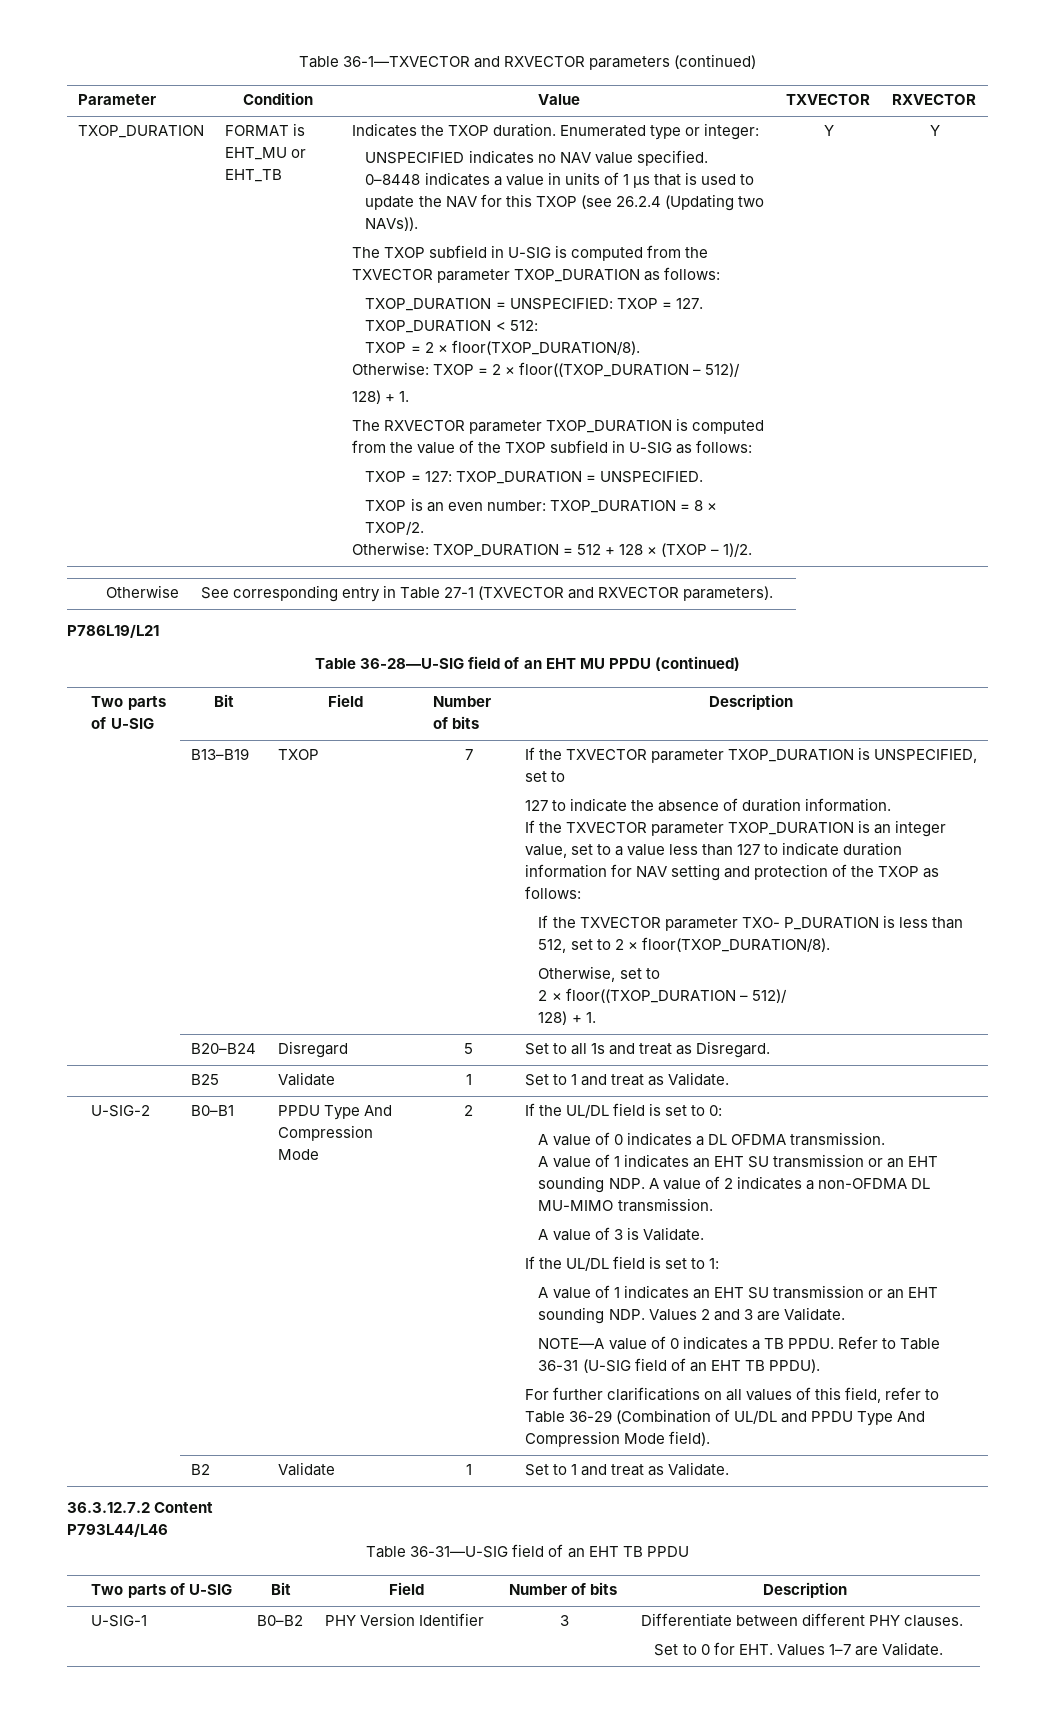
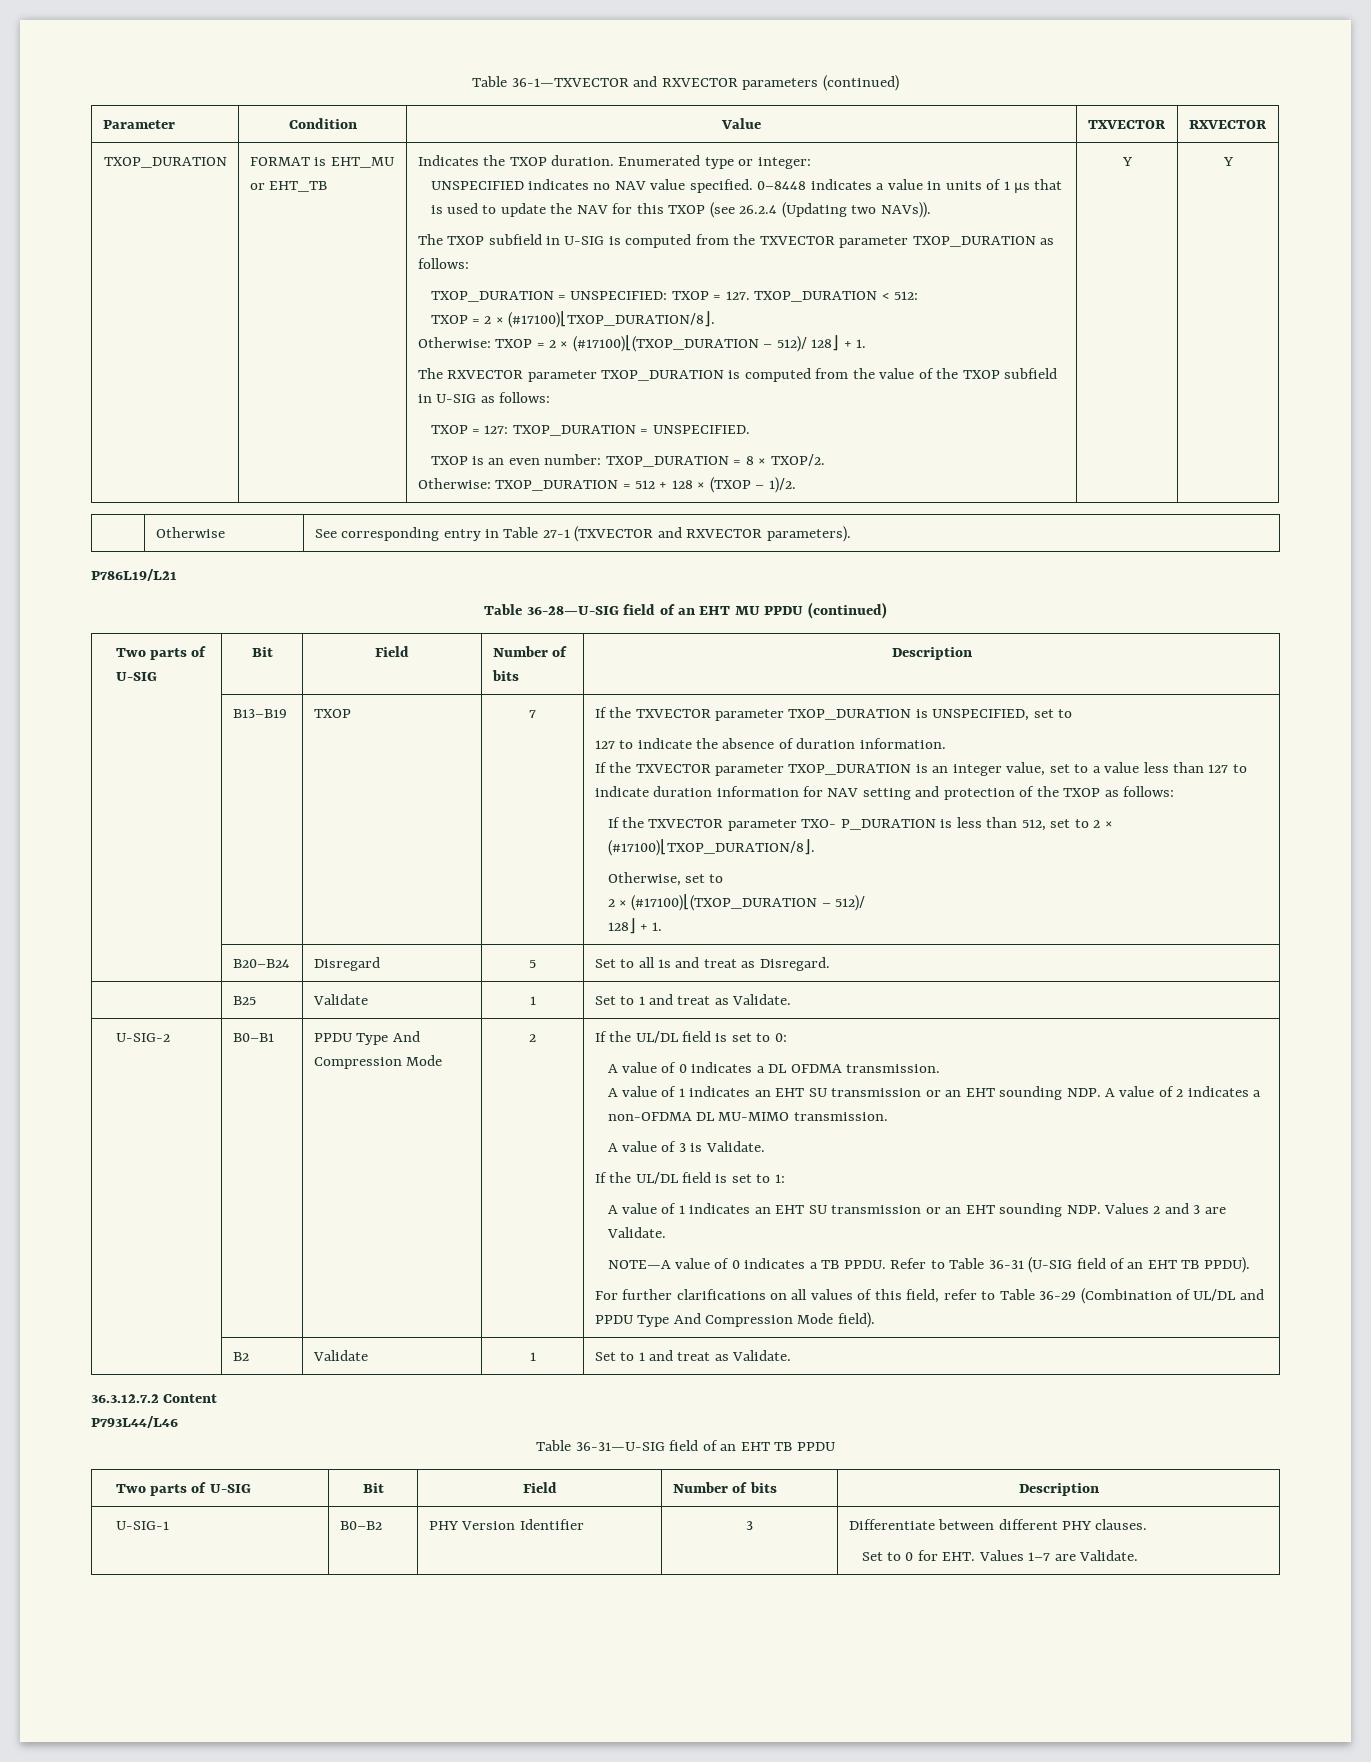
[451,340,640,355] floor(TXOP_DURATION/8). -> [508,311,716,328] (#17100)⌊TXOP_DURATION/8⌋.
[518,362,740,377] [351,390,381,404] floor((TXOP_DURATION – 512)/ // 128) -> [572,335,840,352] (#17100)⌊(TXOP_DURATION – 512)/ 128⌋
[641,937,830,952] floor(TXOP_DURATION/8). -> [607,839,815,856] (#17100)⌊TXOP_DURATION/8⌋.
[565,988,787,1003] [538,1011,568,1025] floor((TXOP_DURATION – 512)/ // 128) -> [631,894,866,911] [607,918,636,934] (#17100)⌊(TXOP_DURATION – 512)/ // 128⌋

